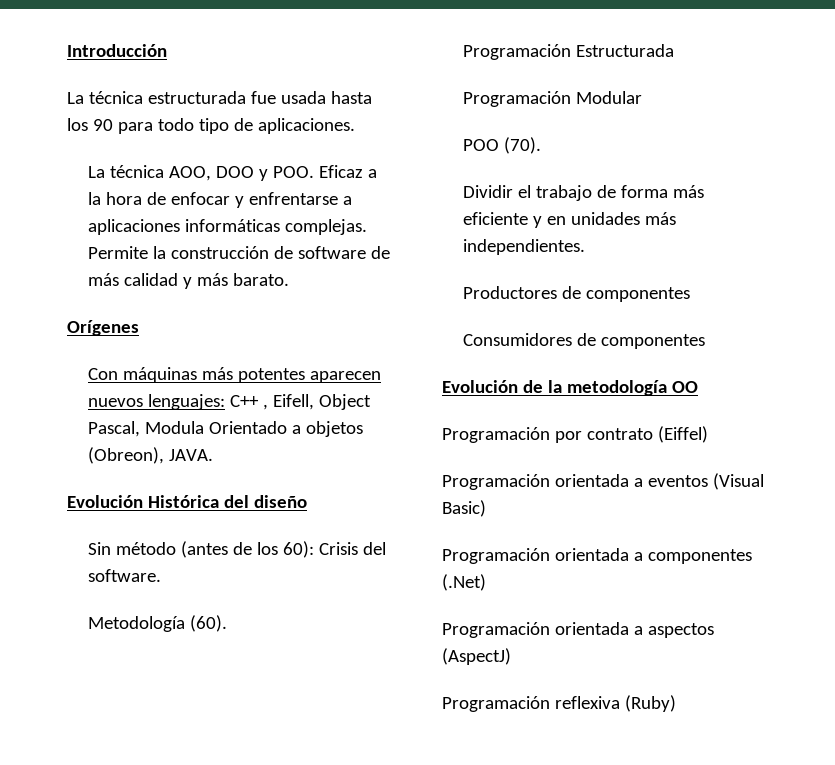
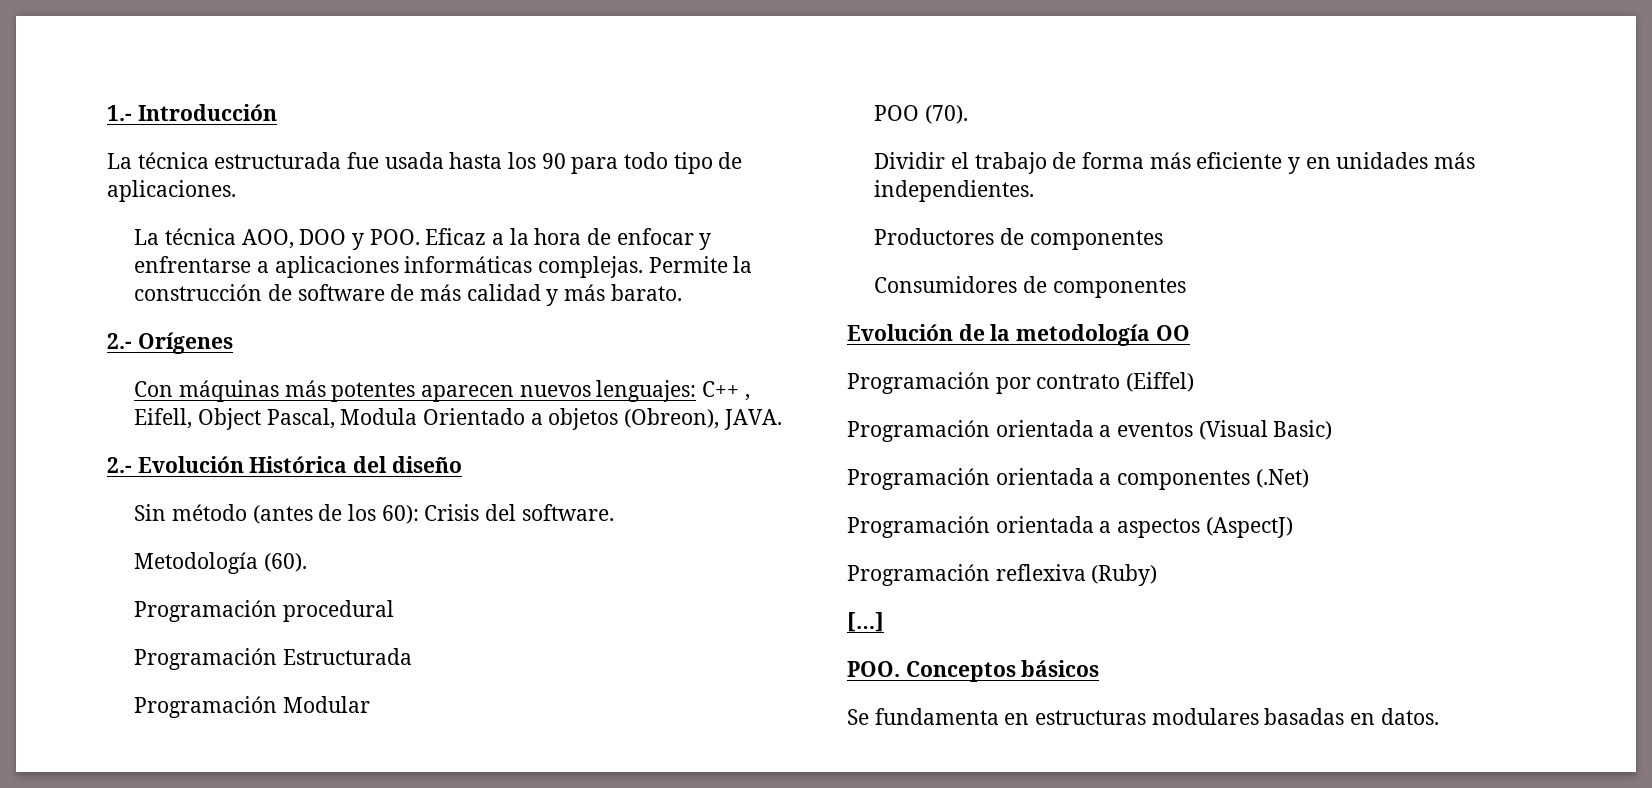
(67, 50) none -> [107,105,132,121] 1.-
(290, 279) none -> [107,333,132,349] 2.-
(214, 455) none -> [107,457,132,473] 2.-
(228, 623) none -> [134,600,395,622] // Programación procedural
(676, 703) none -> [847,612,884,632] [847,660,1100,682] [847,708,1439,725] // […] // POO. Conceptos básicos // Se fundamenta en estructuras modulares basadas en datos.

